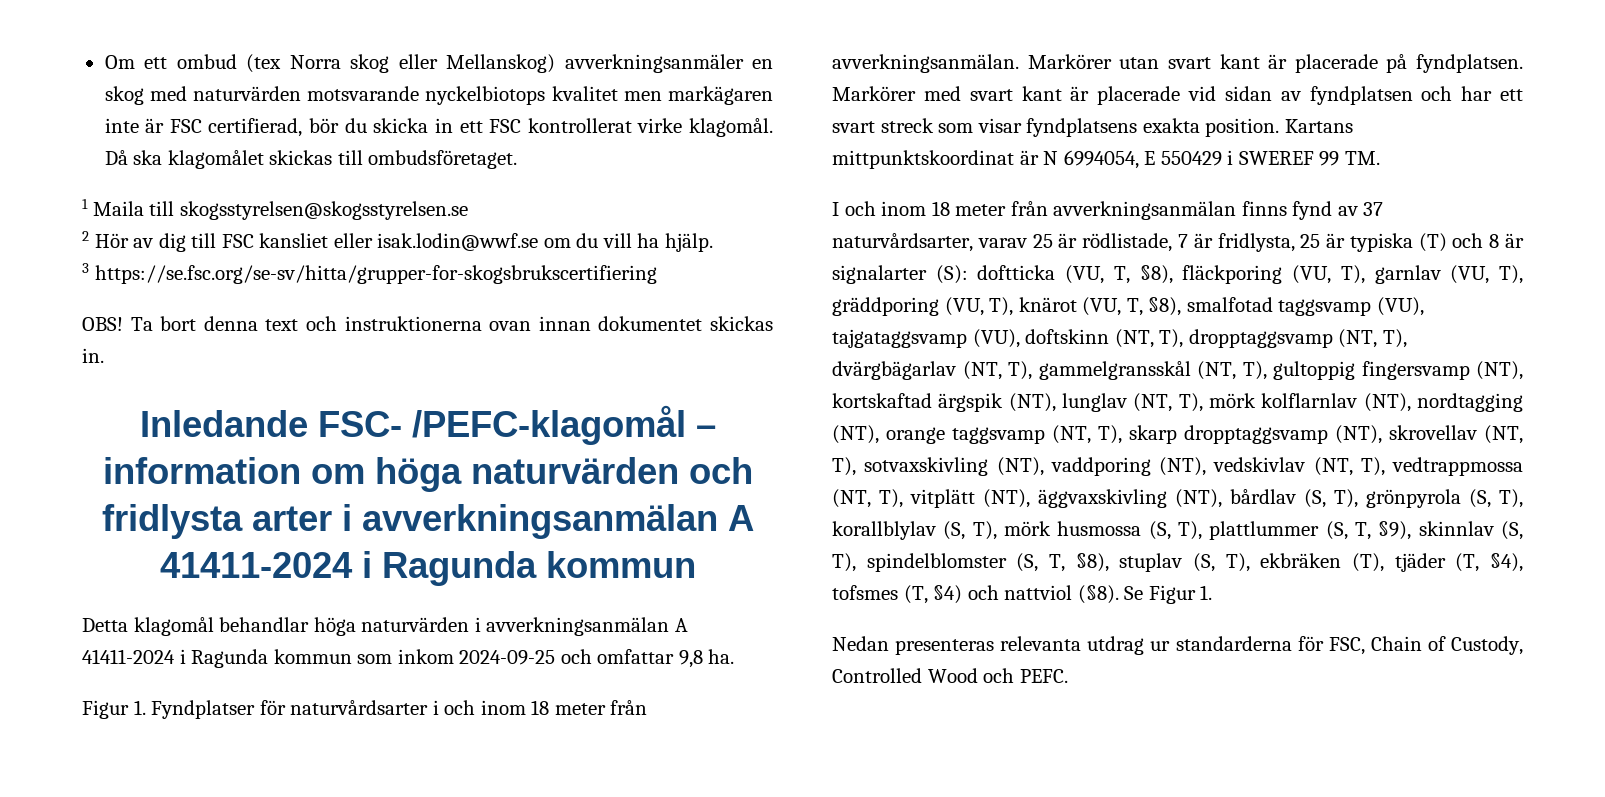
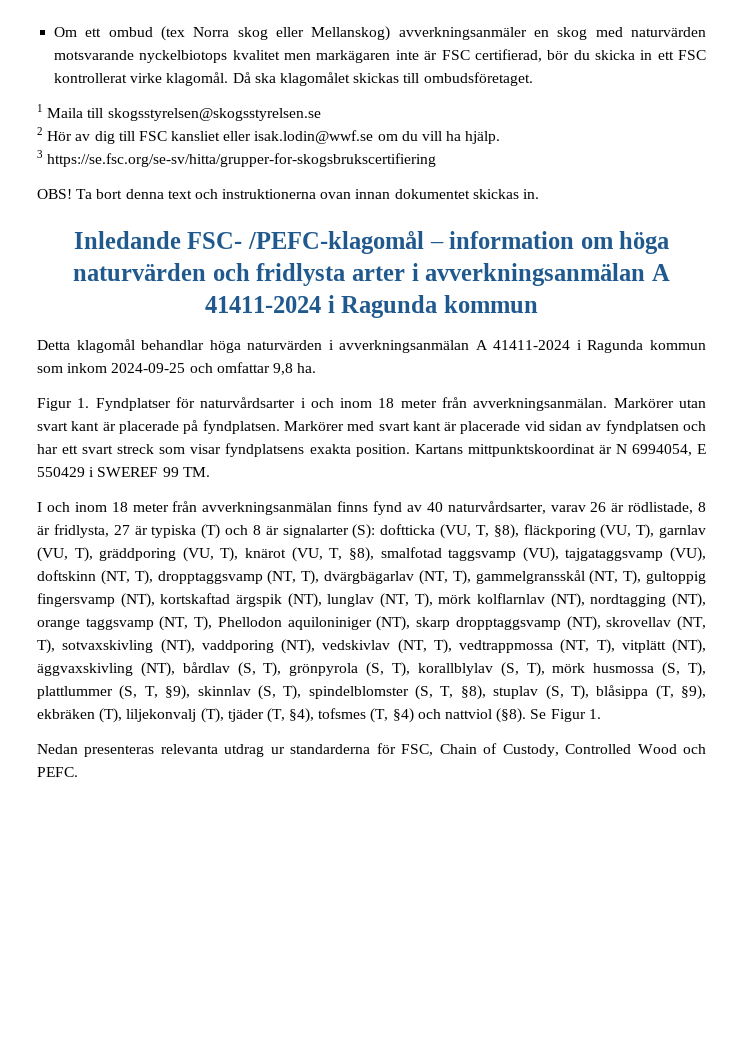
[1363,202,1384,216] 37 -> [426,502,443,512] 40
[1032,234,1053,248] 25 -> [590,502,607,512] 26
[1177,234,1188,248] 7 -> [698,502,706,512] 8
[1300,234,1321,248] 25 -> [113,525,130,535] 27
(1122, 434) none -> [217,616,411,631] Phellodon aquiloniniger (NT),
[1260,553,1342,568] ekbräken -> [596,685,706,700] [37,708,197,723] blåsippa (T, §9), ekbräken (T), liljekonvalj

